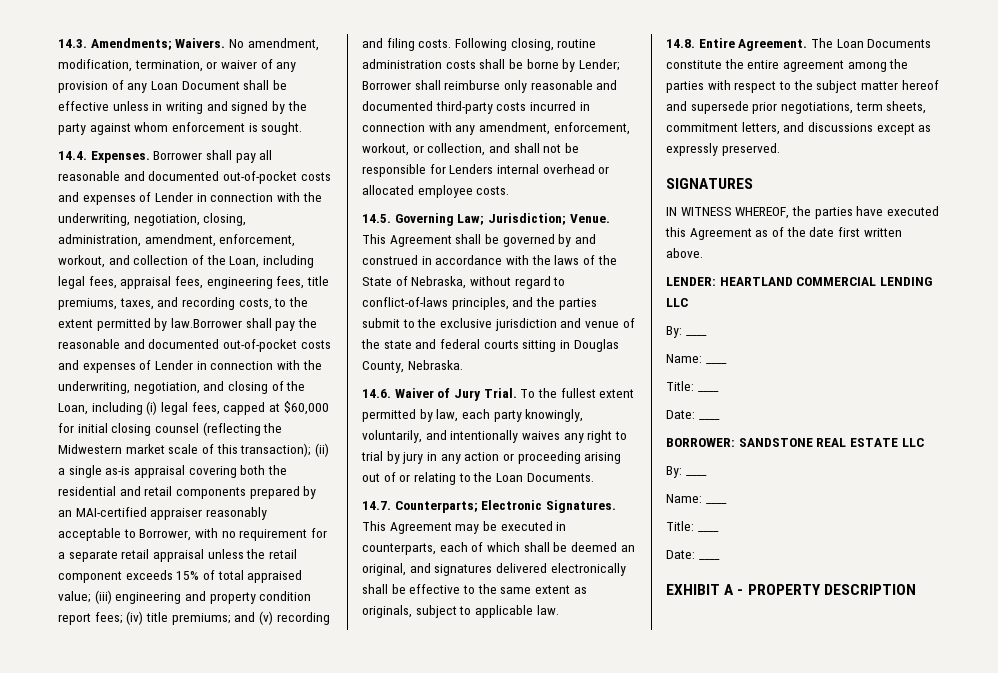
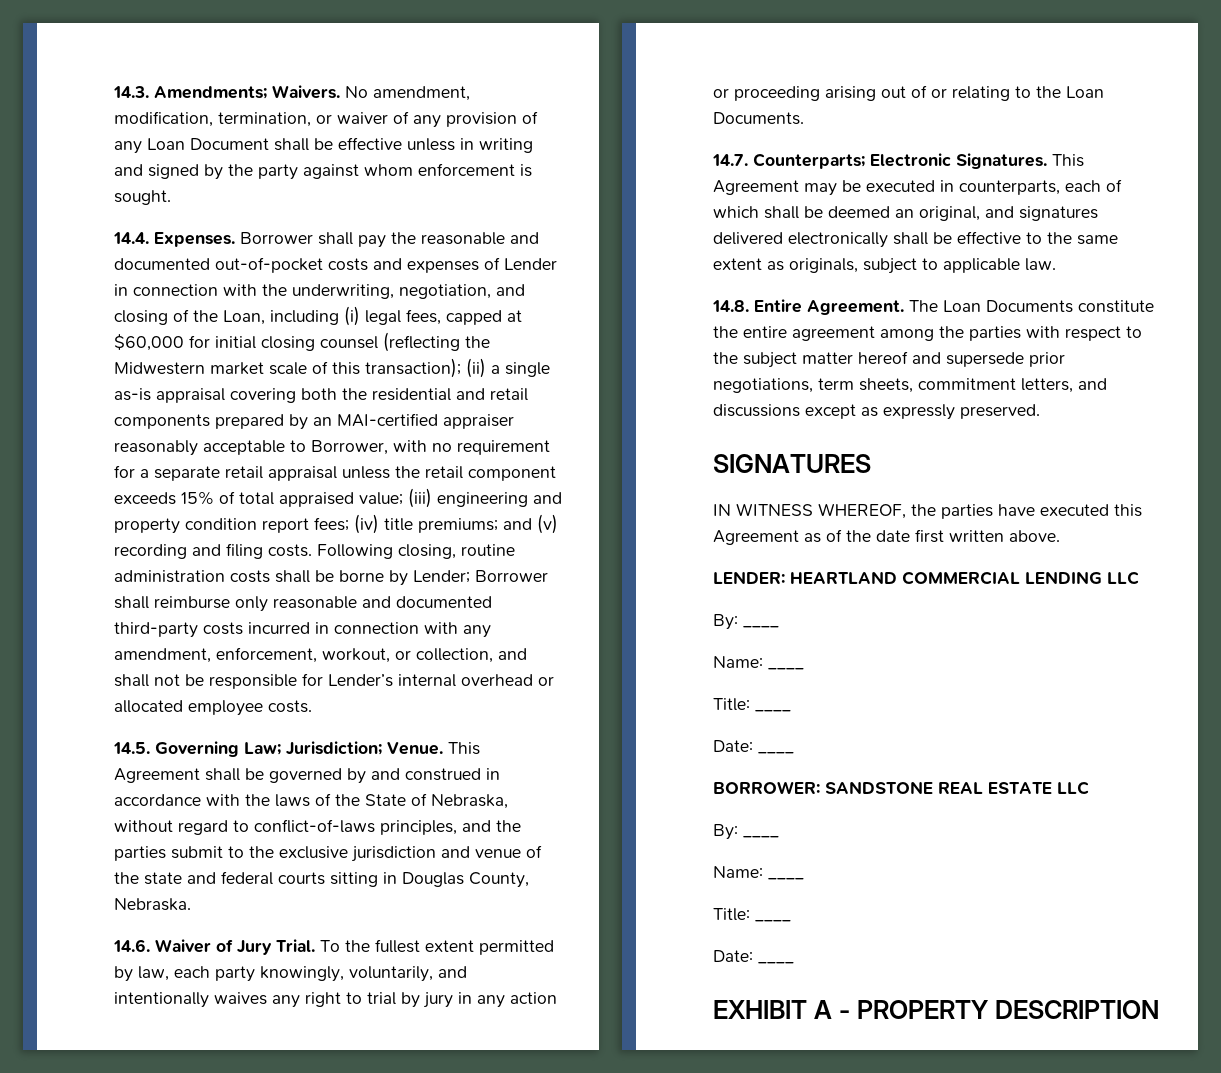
[259,150,273,160] [58,171,331,184] [58,192,322,205] [58,213,247,226] [58,234,296,247] [58,255,314,268] [58,276,329,289] [58,297,308,310] [58,318,296,331] all reasonable and documented out-of-pocket costs and expenses of Lender in connection with the underwriting, negotiation, closing, administration, amendment, enforcement, workout, and collection of the Loan, including legal fees, appraisal fees, engineering fees, title premiums, taxes, and recording costs, to the extent permitted by law.Borrower shall pay -> (386, 241) none
[449,164,494,174] Lenders -> [328,674,393,687] Lender’s

